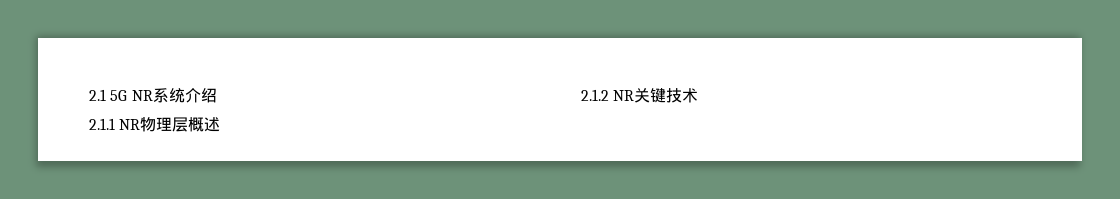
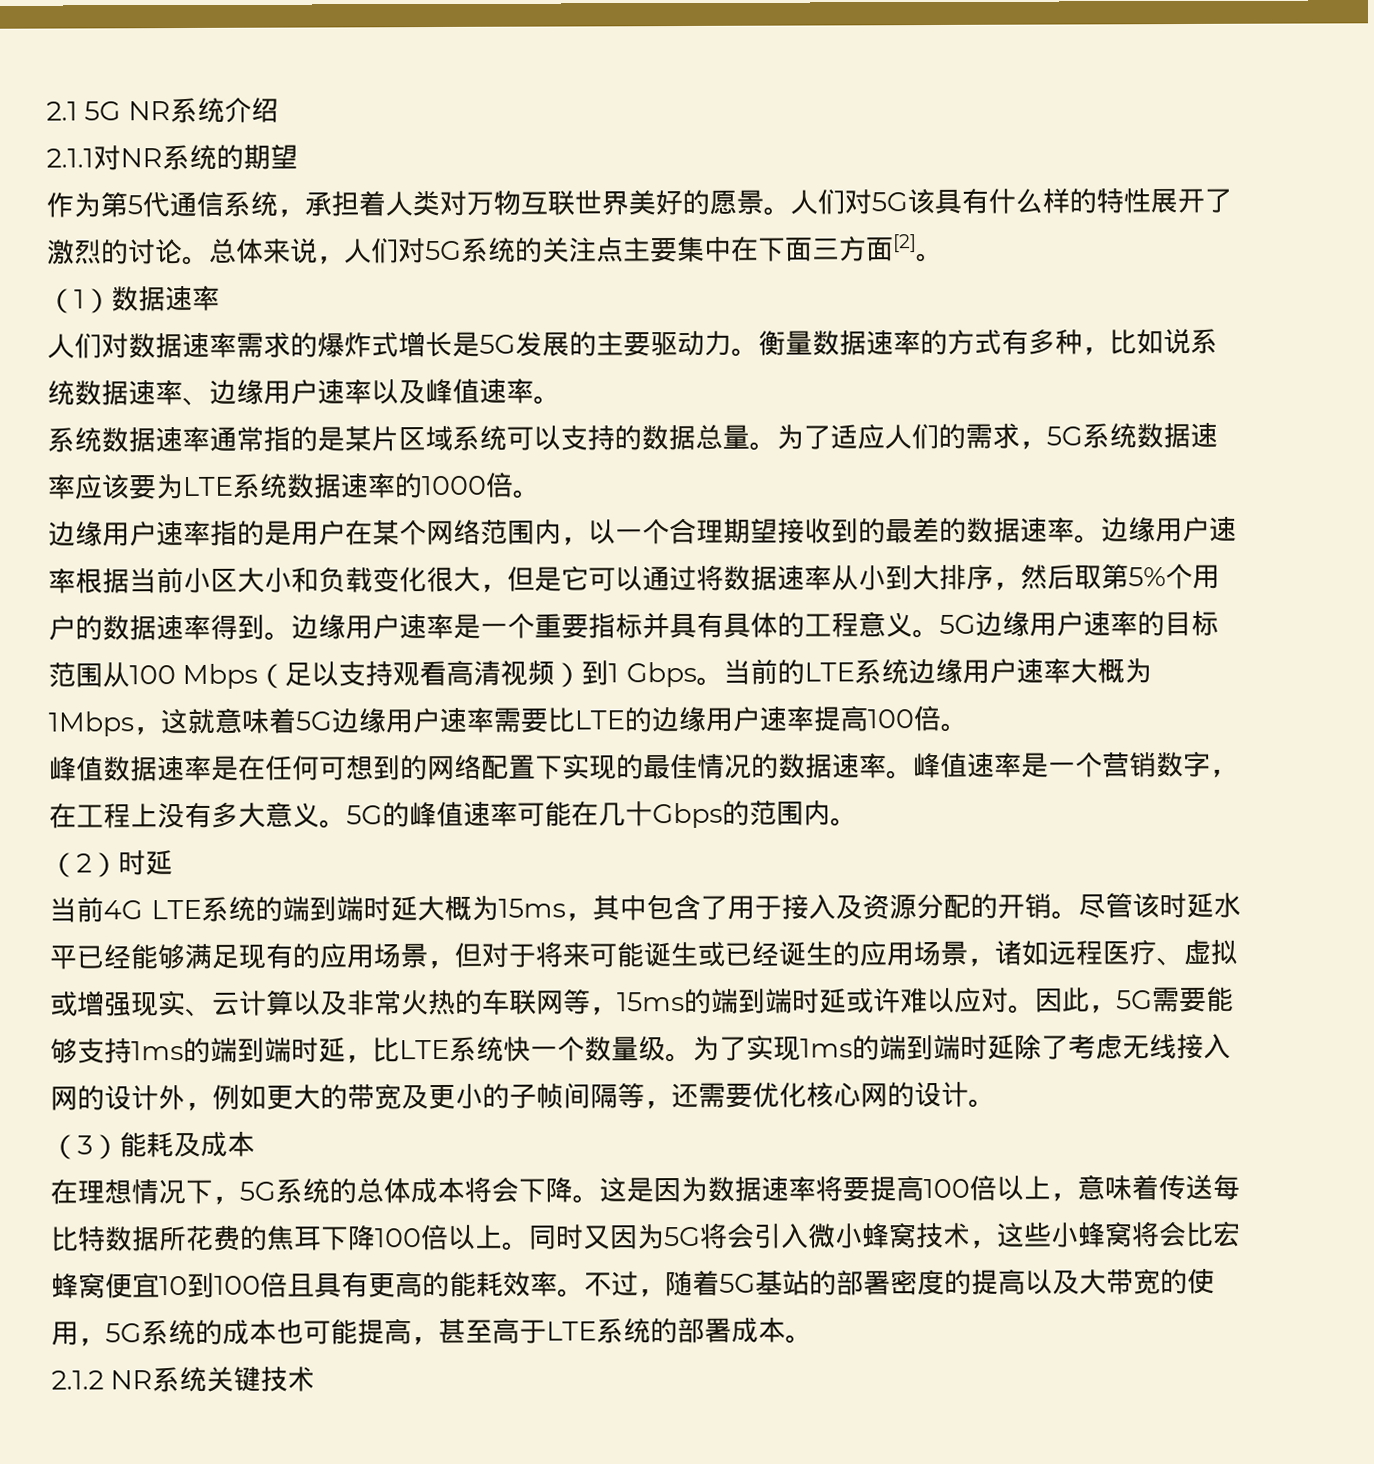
[119,117,221,132] NR物理层概述 -> [93,143,298,171] [46,188,1232,218] [47,234,944,266] [47,285,220,314] [47,327,1218,359] [47,378,561,407] [47,422,1218,453] [47,472,541,500] [48,516,1237,547] [48,563,1220,594] [48,610,1219,641] [48,658,1152,690] [48,705,969,737] [49,750,1238,782] [49,800,858,829] [49,850,173,878] [49,892,1241,923] [49,938,1238,970] [50,986,1234,1018] [50,1033,1231,1064] [50,1081,996,1112] [50,1131,255,1160] [50,1173,1240,1205] [50,1220,1241,1252] [51,1268,1215,1299] [51,1317,813,1347] 对NR系统的期望 // 作为第5代通信系统，承担着人类对万物互联世界美好的愿景。人们对5G该具有什么样的特性展开了激烈的讨论。总体来说，人们对5G系统的关注点主要集中在下面三方面[2]。 // （1）数据速率 // 人们对数据速率需求的爆炸式增长是5G发展的主要驱动力。衡量数据速率的方式有多种，比如说系统数据速率、边缘用户速率以及峰值速率。 // 系统数据速率通常指的是某片区域系统可以支持的数据总量。为了适应人们的需求，5G系统数据速率应该要为LTE系统数据速率的1000倍。 // 边缘用户速率指的是用户在某个网络范围内，以一个合理期望接收到的最差的数据速率。边缘用户速率根据当前小区大小和负载变化很大，但是它可以通过将数据速率从小到大排序，然后取第5%个用户的数据速率得到。边缘用户速率是一个重要指标并具有具体的工程意义。5G边缘用户速率的目标范围从100 Mbps（足以支持观看高清视频）到1 Gbps。当前的LTE系统边缘用户速率大概为1Mbps，这就意味着5G边缘用户速率需要比LTE的边缘用户速率提高100倍。 // 峰值数据速率是在任何可想到的网络配置下实现的最佳情况的数据速率。峰值速率是一个营销数字，在工程上没有多大意义。5G的峰值速率可能在几十Gbps的范围内。 // （2）时延 // 当前4G LTE系统的端到端时延大概为15ms，其中包含了用于接入及资源分配的开销。尽管该时延水平已经能够满足现有的应用场景，但对于将来可能诞生或已经诞生的应用场景，诸如远程医疗、虚拟或增强现实、云计算以及非常火热的车联网等，15ms的端到端时延或许难以应对。因此，5G需要能够支持1ms的端到端时延，比LTE系统快一个数量级。为了实现1ms的端到端时延除了考虑无线接入网的设计外，例如更大的带宽及更小的子帧间隔等，还需要优化核心网的设计。 // （3）能耗及成本 // 在理想情况下，5G系统的总体成本将会下降。这是因为数据速率将要提高100倍以上，意味着传送每比特数据所花费的焦耳下降100倍以上。同时又因为5G将会引入微小蜂窝技术，这些小蜂窝将会比宏蜂窝便宜10到100倍且具有更高的能耗效率。不过，随着5G基站的部署密度的提高以及大带宽的使用，5G系统的成本也可能提高，甚至高于LTE系统的部署成本。
(635, 95) none -> [152,1366,208,1393] 系统

